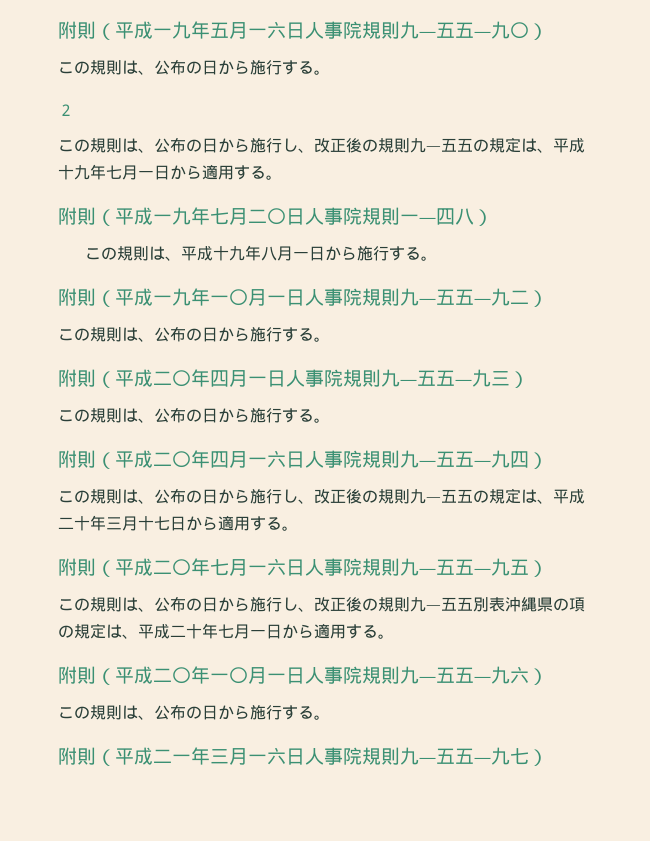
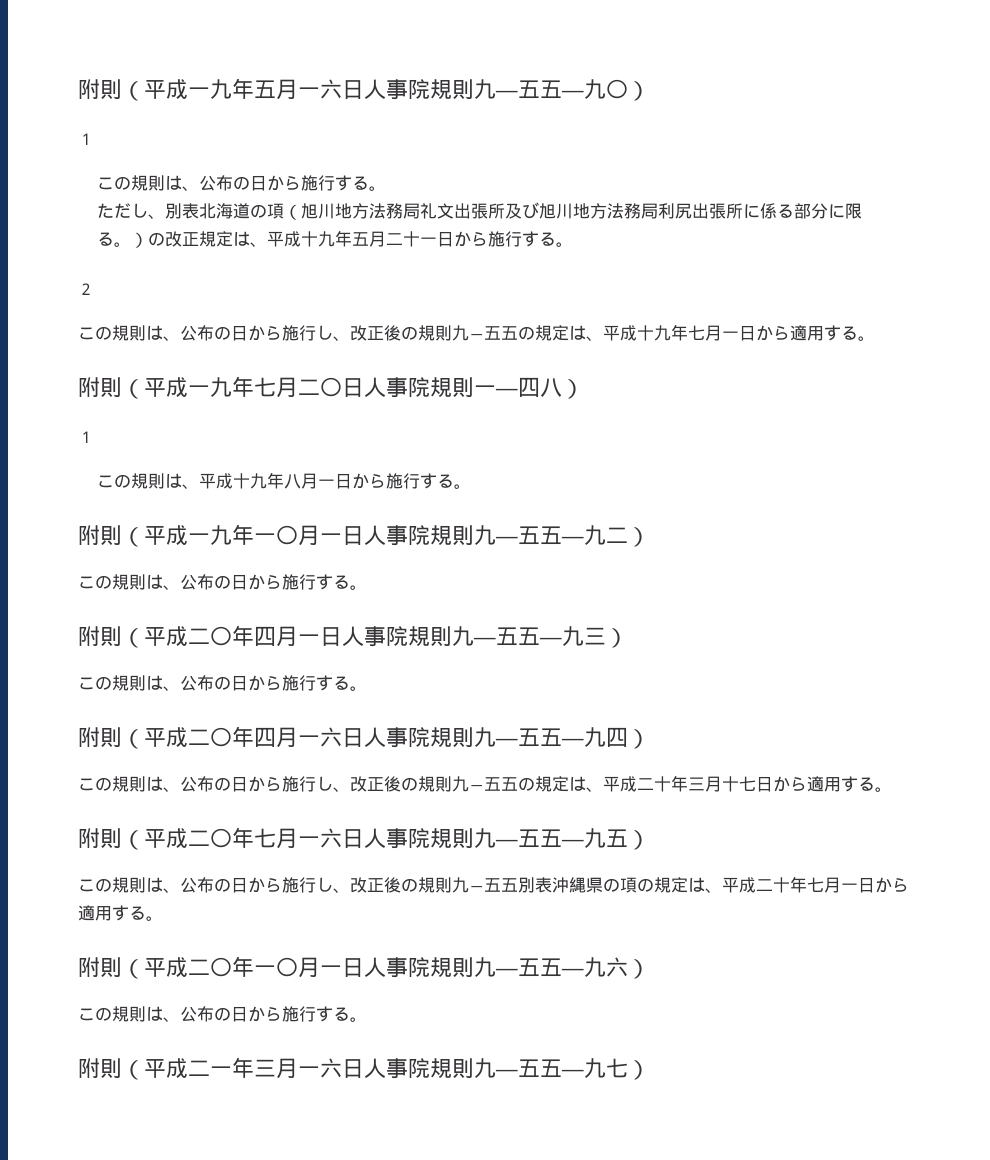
[58,59,330,75] // この規則は、公布の日から施行する。 -> [78,133,94,145] [97,175,387,191] [97,202,863,220] [97,230,574,248] // １ // この規則は、公布の日から施行する。 // ただし、別表北海道の項（旭川地方法務局礼文出張所及び旭川地方法務局利尻出張所に係る部分に限る。）の改正規定は、平成十九年五月二十一日から施行する。
(493, 217) none -> [78,431,94,443] // １

